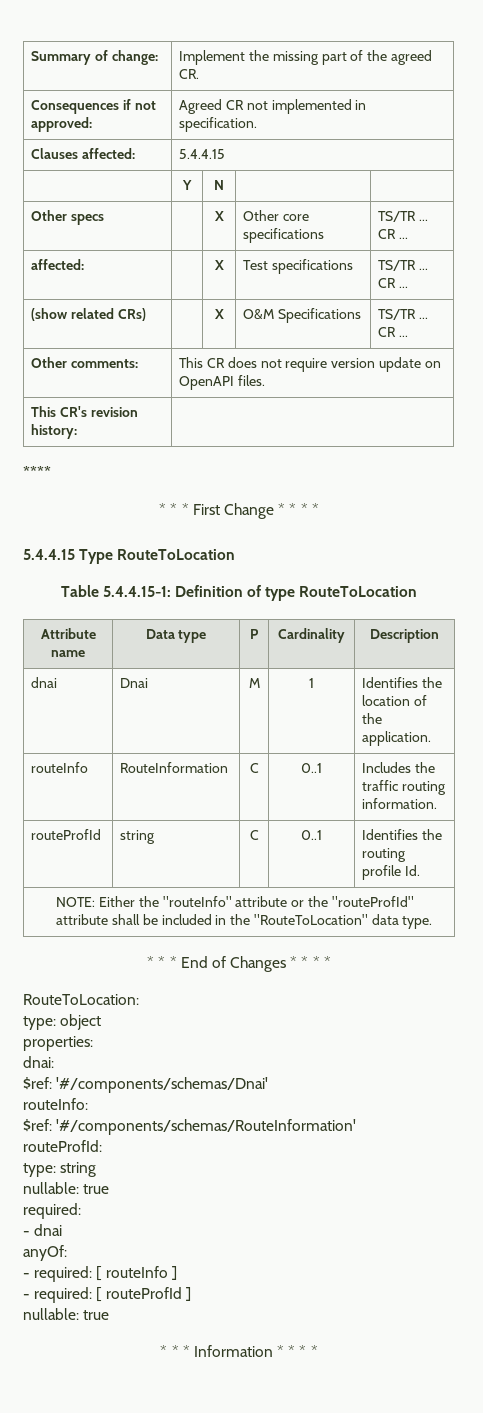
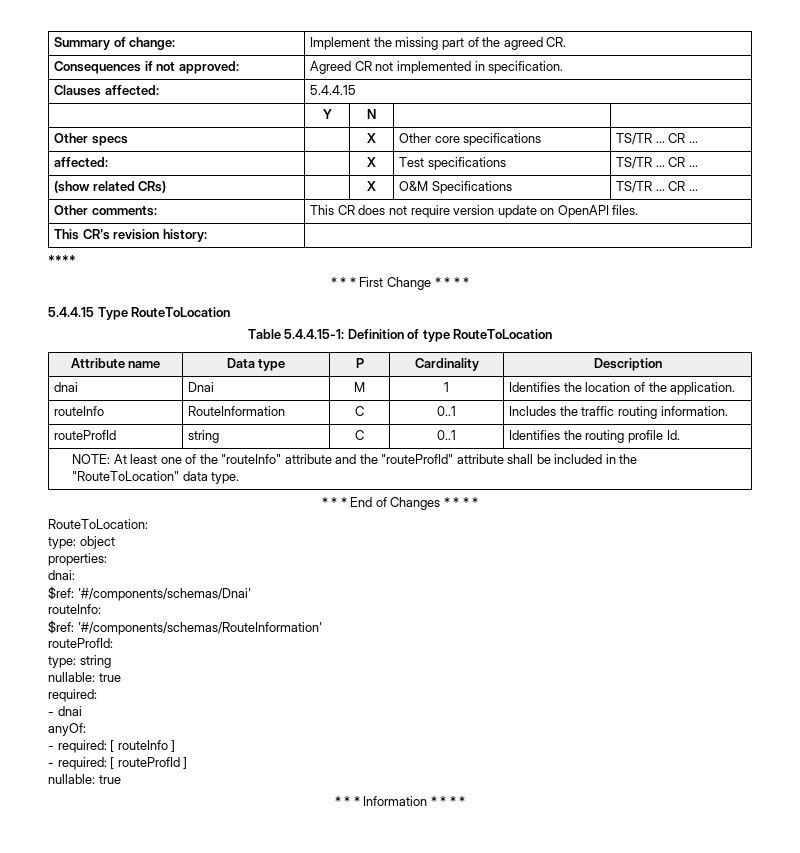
[99,896,136,907] Either -> [113,454,197,464] At least one of
[291,900,305,907] or -> [335,454,357,464] and

